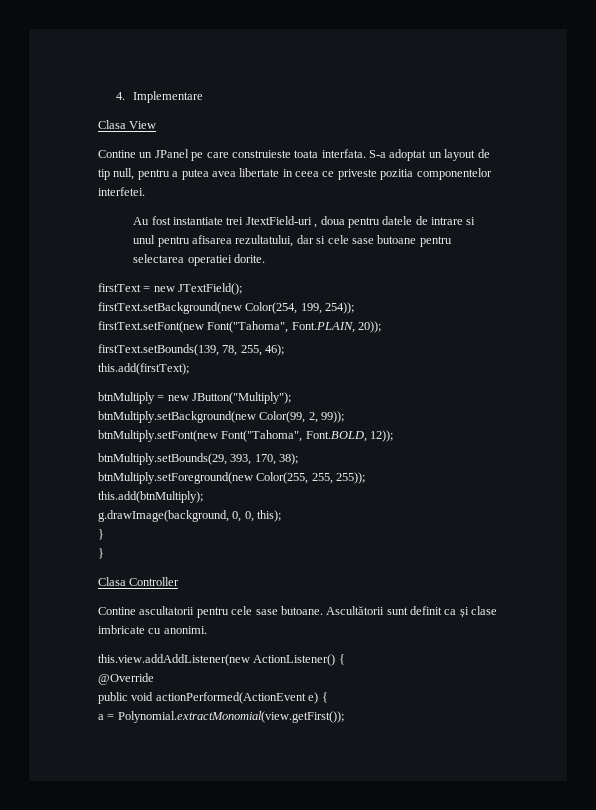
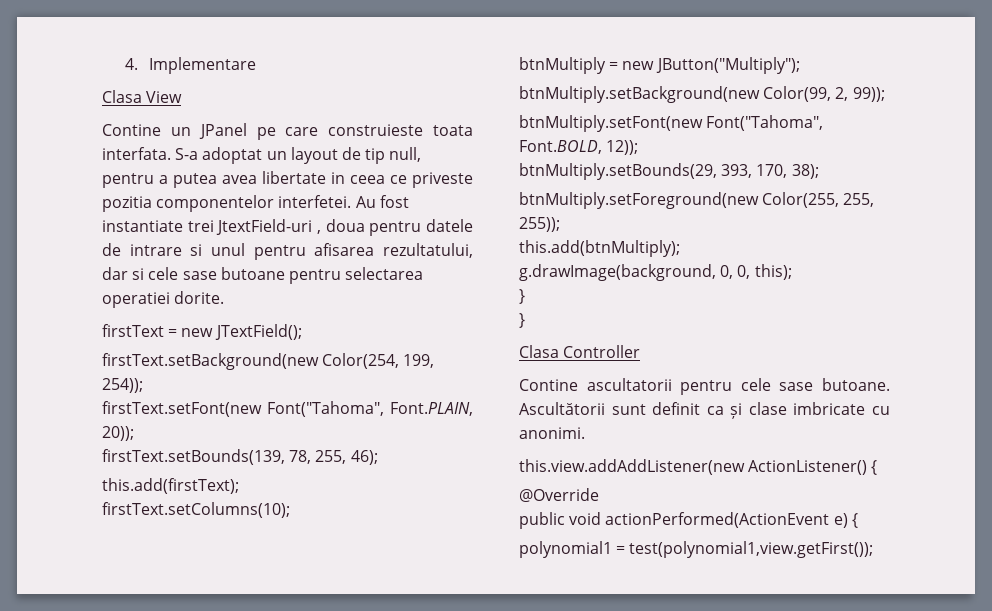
(145, 191) // -> (352, 201) none
(189, 369) none -> [102,502,290,518] // firstText.setColumns(10);
[98,711,344,723] a = Polynomial.extractMonomial(view.getFirst()); -> [519,541,874,558] polynomial1 = test(polynomial1,view.getFirst());

